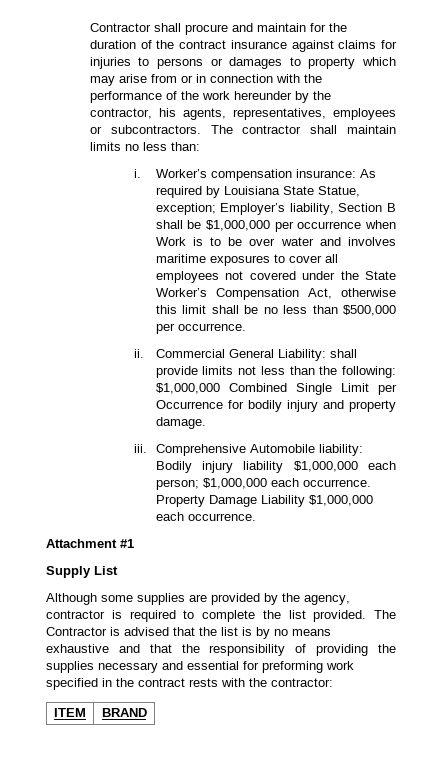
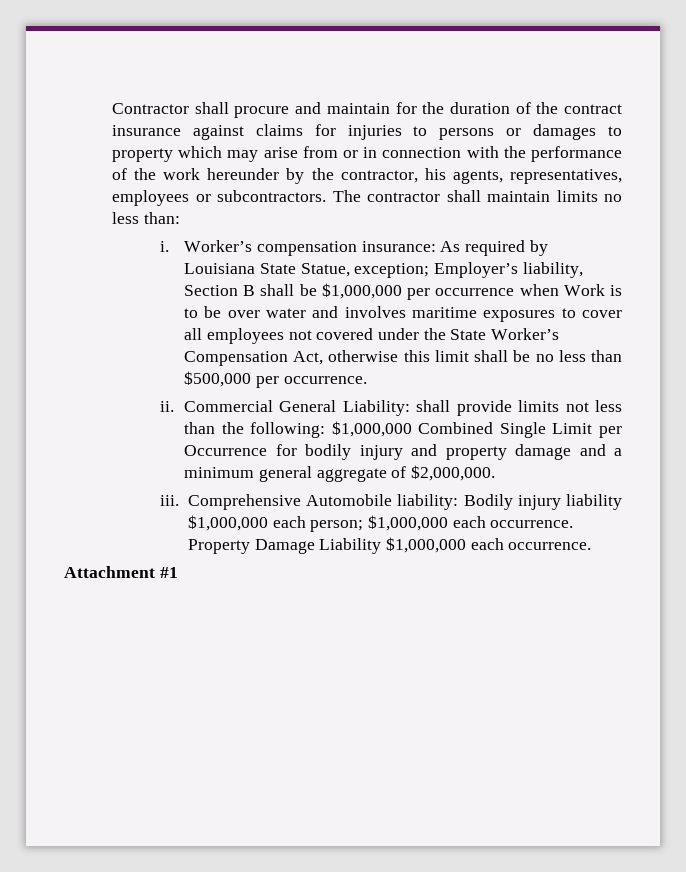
[155,417,206,429] damage. -> [515,444,622,460] [184,465,495,482] damage and a minimum general aggregate of $2,000,000.
[46,566,118,578] [46,593,350,605] [46,610,396,622] [46,627,331,639] [46,644,396,656] [46,661,354,673] [46,678,333,690] [54,708,86,717] [101,708,147,717] // Supply List // Although some supplies are provided by the agency, contractor is required to complete the list provided. The Contractor is advised that the list is by no means exhaustive and that the responsibility of providing the supplies necessary and essential for preforming work specified in the contract rests with the contractor: // ITEM | BRAND -> (178, 572) none

